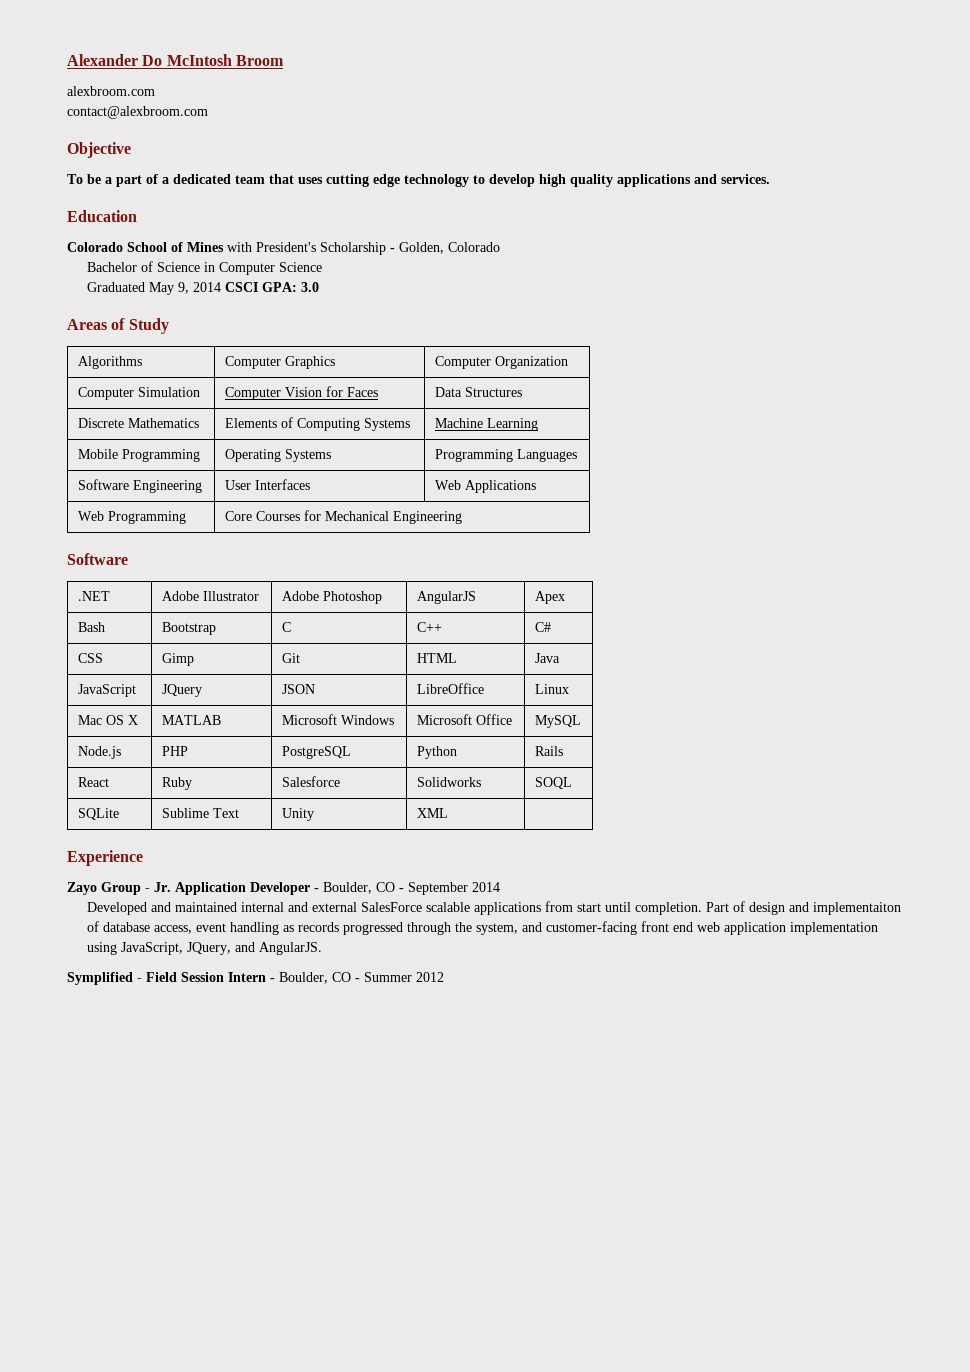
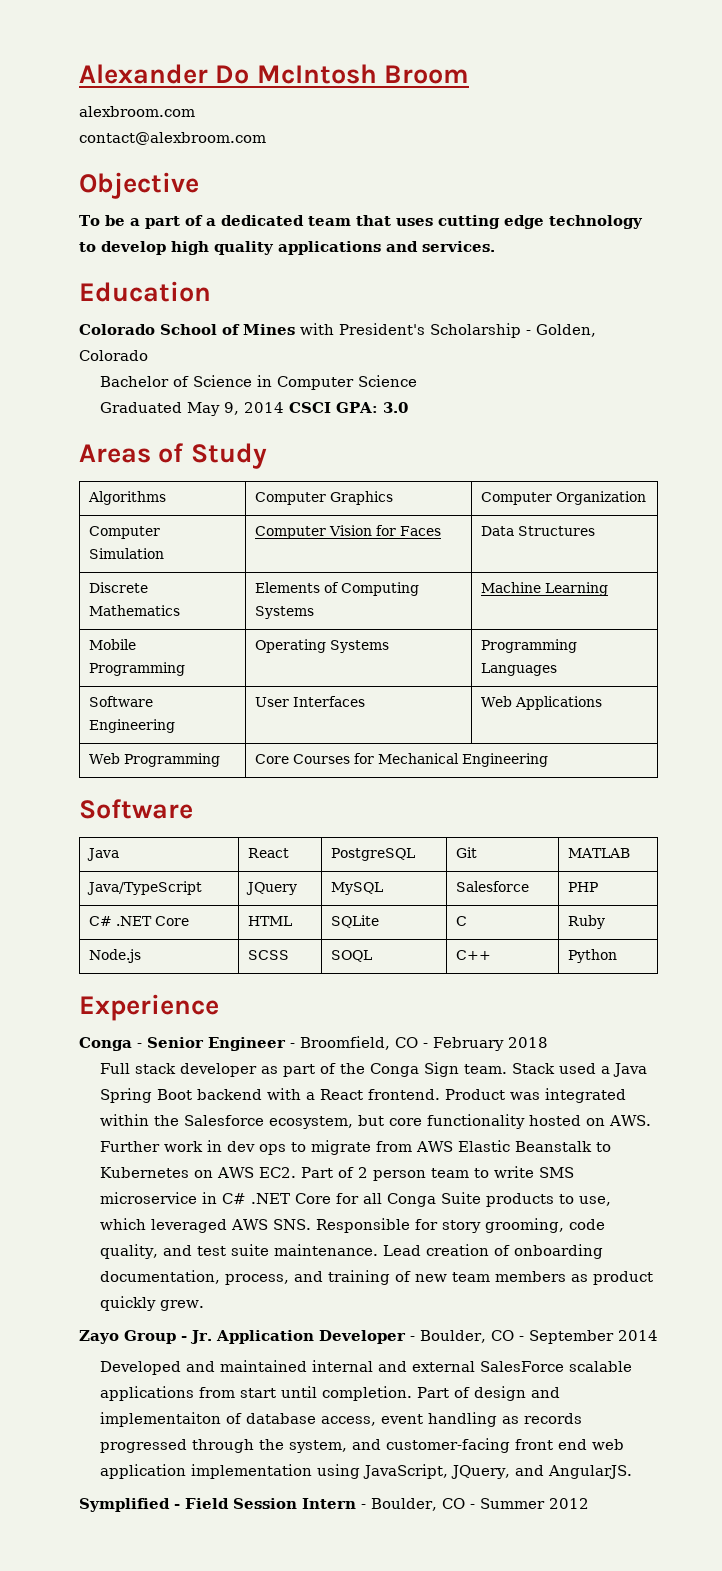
[77,591,110,601] [161,591,259,601] [281,591,382,604] [416,591,476,604] [534,591,565,604] [77,622,105,632] [161,622,216,635] [281,622,291,632] [416,622,442,632] [534,622,551,632] [77,653,103,663] [161,653,194,666] [281,653,300,663] [416,653,457,663] [534,653,560,663] [77,684,136,697] [161,684,202,697] [281,684,315,694] [416,683,484,694] [534,684,569,694] [77,715,138,725] [161,715,221,725] [281,714,394,725] [416,714,512,725] [534,715,581,728] [77,746,121,759] [161,746,188,756] [281,746,351,759] [416,746,457,759] [534,746,563,756] [77,777,109,787] [161,777,192,790] [281,776,340,787] [416,777,481,787] [534,777,572,789] [77,808,119,820] [161,808,239,818] [281,808,314,821] [416,808,448,818] [67,850,143,866] .NET | Adobe Illustrator | Adobe Photoshop | AngularJS | Apex // Bash | Bootstrap | C | C++ | C# // CSS | Gimp | Git | HTML | Java // JavaScript | JQuery | JSON | LibreOffice | Linux // Mac OS X | MATLAB | Microsoft Windows | Microsoft Office | MySQL // Node.js | PHP | PostgreSQL | Python | Rails // React | Ruby | Salesforce | Solidworks | SOQL // SQLite | Sublime Text | Unity | XML | // Experience -> [87,848,120,861] [248,848,290,858] [331,848,416,861] [456,847,478,858] [568,848,631,858] [87,881,203,895] [246,882,298,895] [331,882,384,895] [456,881,530,892] [568,882,599,892] [89,916,190,926] [248,916,293,926] [331,915,380,928] [456,916,468,926] [568,915,606,929] [89,949,142,963] [248,950,290,960] [331,950,373,962] [456,950,492,960] [568,949,618,963] [79,994,219,1021] [79,1036,548,1051] [100,1062,648,1077] [100,1088,627,1103] [100,1114,652,1129] [100,1140,612,1155] [100,1166,575,1181] [100,1192,612,1207] [100,1218,606,1233] [100,1244,604,1259] [100,1270,654,1285] [100,1296,205,1311] Java | React | PostgreSQL | Git | MATLAB // Java/TypeScript | JQuery | MySQL | Salesforce | PHP // C# .NET Core | HTML | SQLite | C | Ruby // Node.js | SCSS | SOQL | C++ | Python // Experience // Conga - Senior Engineer - Broomfield, CO - February 2018 // Full stack developer as part of the Conga Sign team. Stack used a Java Spring Boot backend with a React frontend. Product was integrated within the Salesforce ecosystem, but core functionality hosted on AWS. Further work in dev ops to migrate from AWS Elastic Beanstalk to Kubernetes on AWS EC2. Part of 2 person team to write SMS microservice in C# .NET Core for all Conga Suite products to use, which leveraged AWS SNS. Responsible for story grooming, code quality, and test suite maintenance. Lead creation of onboarding documentation, process, and training of new team members as product quickly grew.

